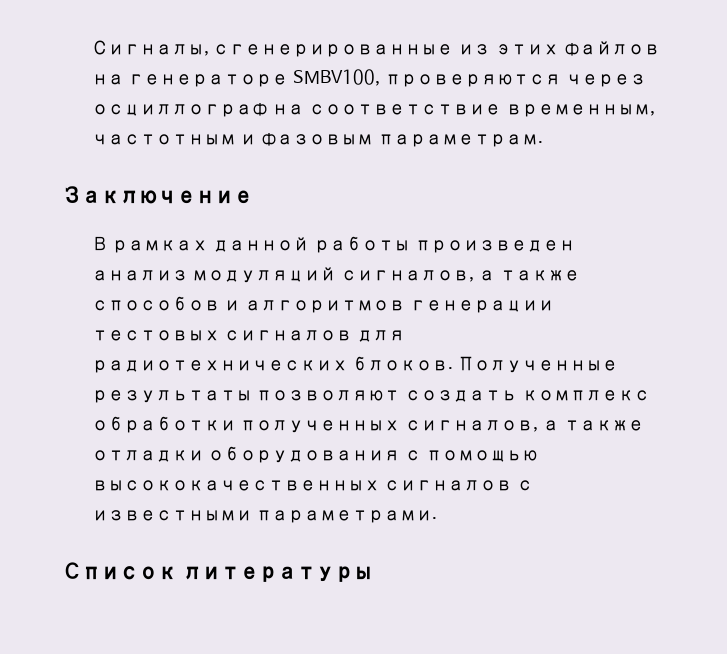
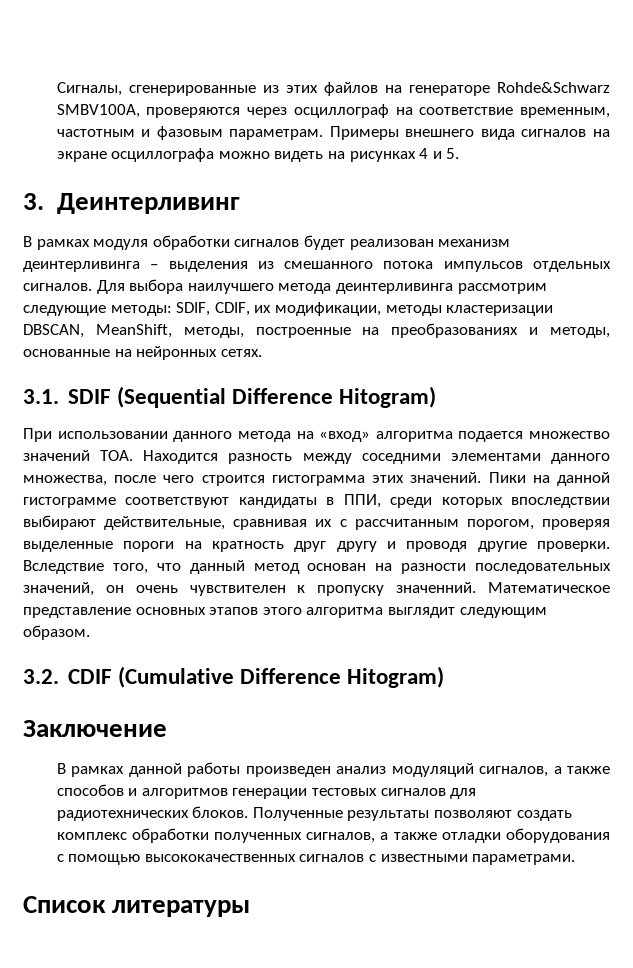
[293,69,381,86] SMBV100, -> [497,82,610,93] [56,104,140,118] Rohde&Schwarz SMBV100A,
(544, 140) none -> [329,126,610,140] [56,148,460,162] [23,193,240,214] [23,235,511,250] [23,261,611,272] [23,279,547,294] [23,302,554,316] [23,323,610,338] [23,346,262,360] [23,386,437,408] [23,428,610,442] [23,450,610,464] [23,472,610,486] [23,494,611,508] [23,515,611,530] [23,541,610,552] [23,560,611,574] [23,582,610,596] [23,607,547,618] [23,625,90,640] [23,666,445,688] Примеры внешнего вида сигналов на экране осциллографа можно видеть на рисунках 4 и 5. // 3. Деинтерливинг // В рамках модуля обработки сигналов будет реализован механизм деинтерливинга – выделения из смешанного потока импульсов отдельных сигналов. Для выбора наилучшего метода деинтерливинга рассмотрим следующие методы: SDIF, CDIF, их модификации, методы кластеризации DBSCAN, MeanShift, методы, построенные на преобразованиях и методы, основанные на нейронных сетях. // 3.1. SDIF (Sequential Difference Hitogram) // При использовании данного метода на «вход» алгоритма подается множество значений TOA. Находится разность между соседними элементами данного множества, после чего строится гистограмма этих значений. Пики на данной гистограмме соответствуют кандидаты в ППИ, среди которых впоследствии выбирают действительные, сравнивая их с рассчитанным порогом, проверяя выделенные пороги на кратность друг другу и проводя другие проверки. Вследствие того, что данный метод основан на разности последовательных значений, он очень чувствителен к пропуску значенний. Математическое представление основных этапов этого алгоритма выглядит следующим образом. // 3.2. CDIF (Cumulative Difference Hitogram)

